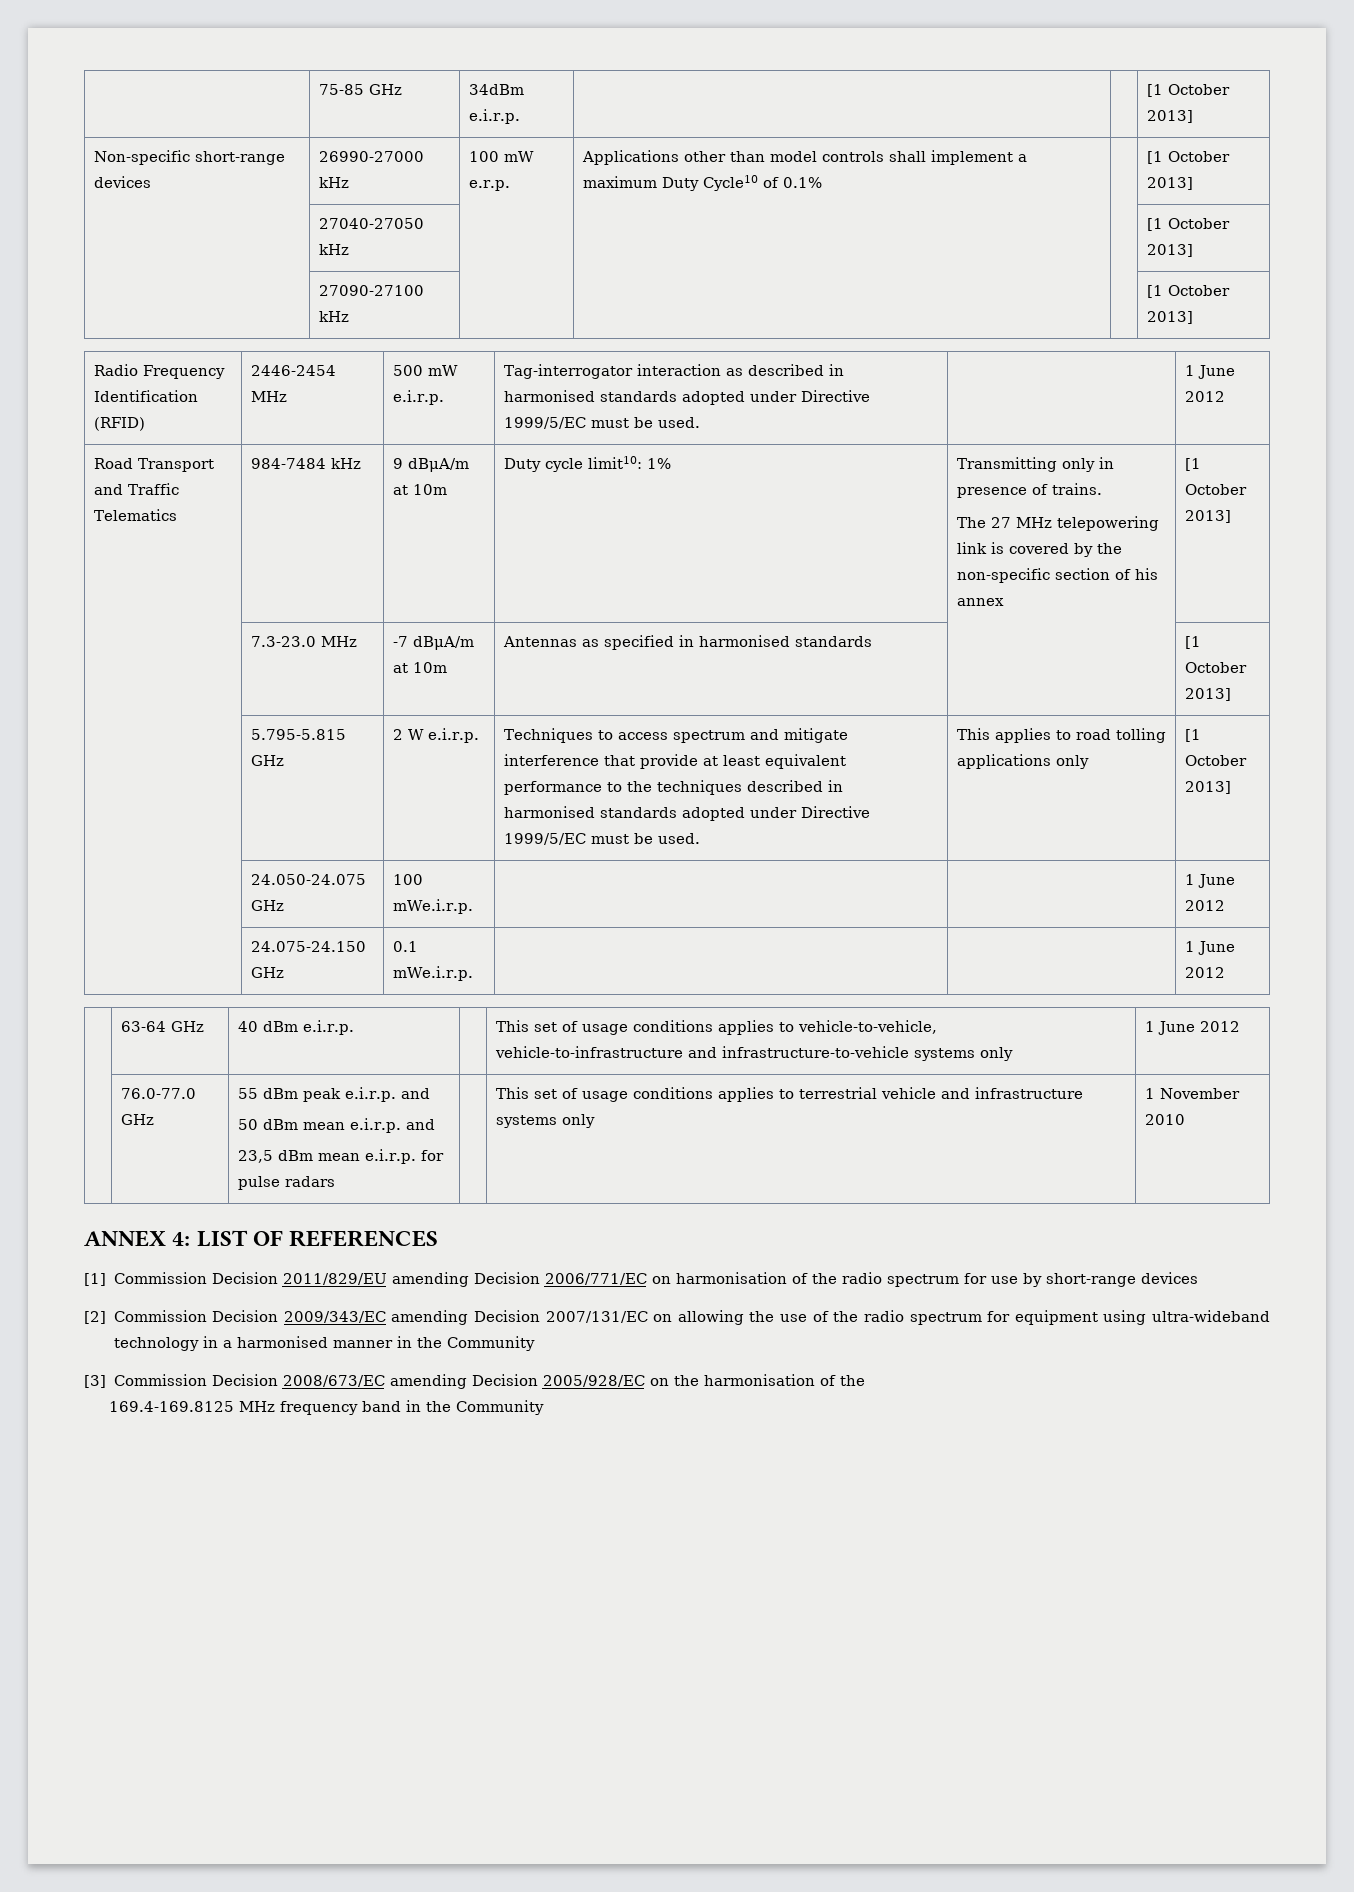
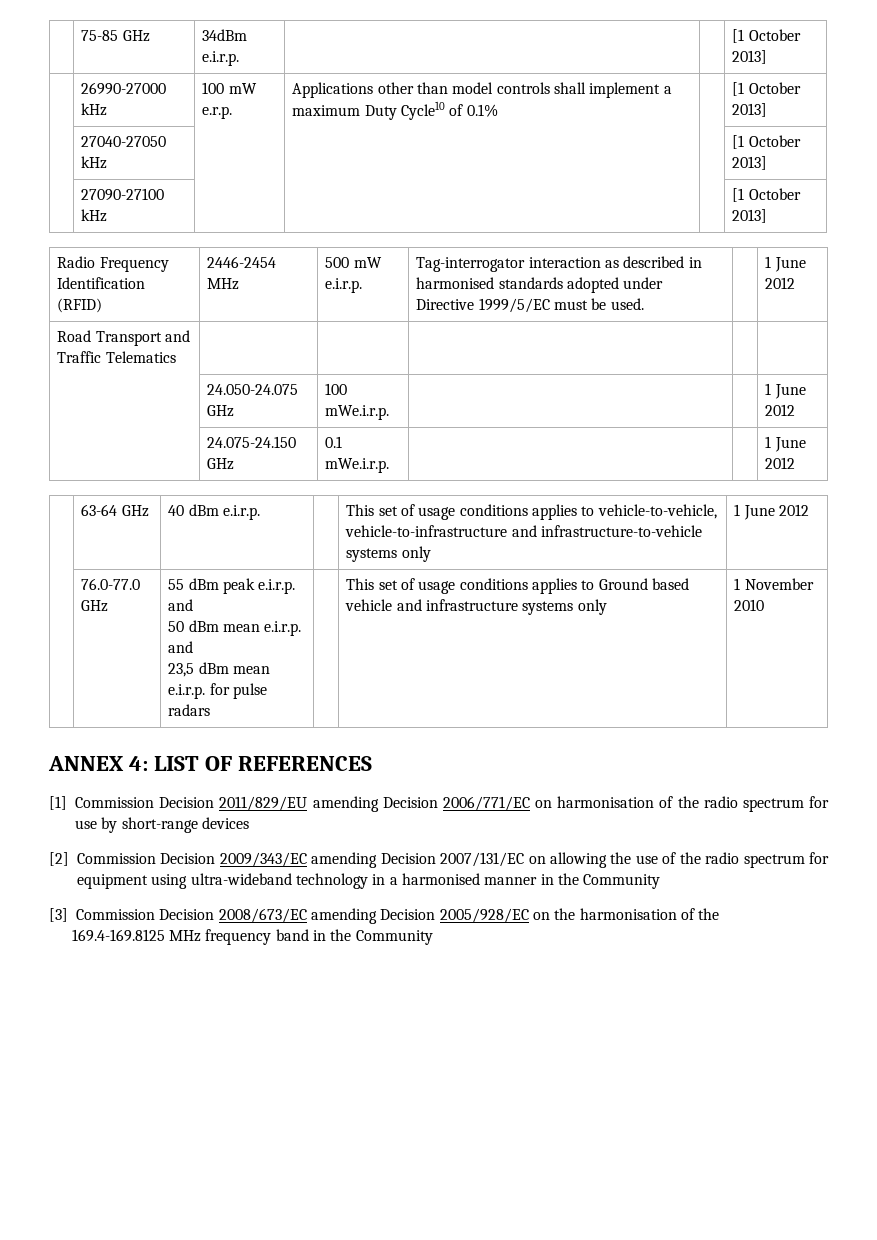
[93,150,285,165] [93,176,151,188] Non-specific short-range devices -> (768, 57) none
[250,458,361,469] [392,458,469,472] [392,484,447,495] [503,456,671,472] [956,457,1114,472] [956,483,1102,498] [956,516,1159,531] [956,542,1122,557] [956,568,1158,583] [956,598,1004,606] [1184,458,1201,471] [1184,484,1247,495] [1184,510,1231,523] [250,636,357,647] [392,636,474,650] [392,662,447,673] [502,635,872,650] [1184,636,1201,649] [1184,662,1247,673] [1184,688,1231,701] [250,729,346,740] [250,755,284,766] [392,728,479,743] [503,728,848,743] [503,754,846,769] [503,780,843,795] [503,806,870,821] [503,833,700,845] [956,728,1166,743] [956,754,1089,769] [1184,729,1201,742] [1184,755,1247,766] [1184,781,1231,794] 984-7484 kHz | 9 dBμA/m at 10m | Duty cycle limit10: 1% | Transmitting only in presence of trains. // The 27 MHz telepowering link is covered by the non-specific section of his annex | [1 October 2013] // | 7.3-23.0 MHz | -7 dBμA/m at 10m | Antennas as specified in harmonised standards | | [1 October 2013] // | 5.795-5.815 GHz | 2 W e.i.r.p. | Techniques to access spectrum and mitigate interference that provide at least equivalent performance to the techniques described in harmonised standards adopted under Directive 1999/5/EC must be used. | This applies to road tolling applications only | [1 October 2013] -> (176, 357) | | | |
[798,1087,877,1099] terrestrial -> [598,578,689,590] Ground based

